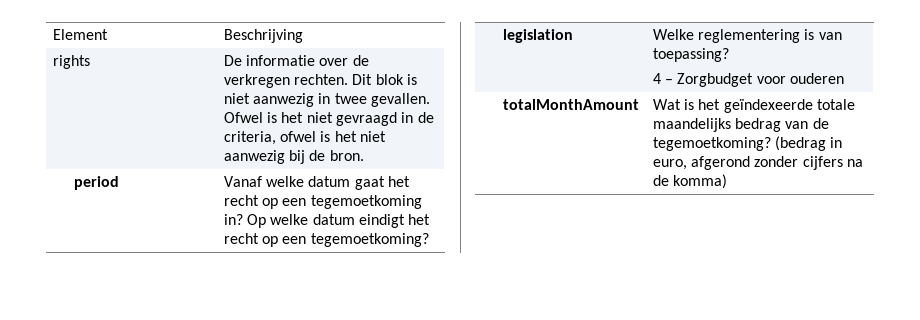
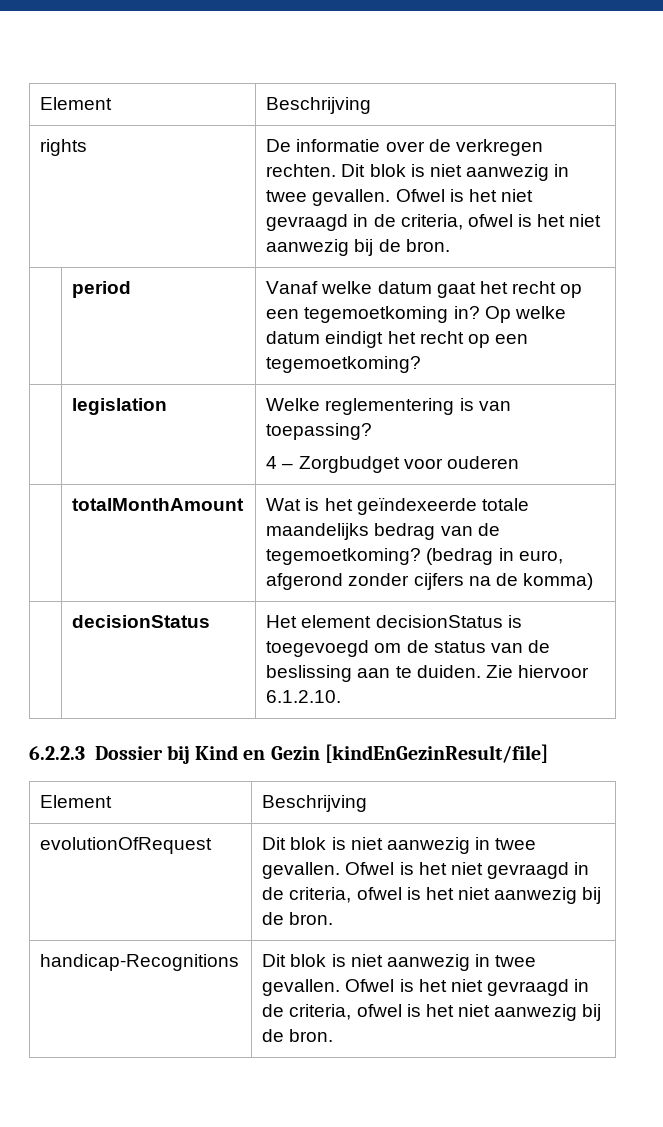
(727, 181) none -> [72,615,211,628] [266,615,522,628] [266,640,550,657] [266,665,589,682] [266,690,342,703] [29,744,548,764] [40,795,113,808] [262,795,368,812] [40,837,213,854] [262,837,537,854] [262,862,590,879] [262,887,602,904] [262,912,334,925] [40,954,240,971] [262,954,537,971] [262,979,590,996] [262,1004,602,1021] [262,1029,334,1042] // | decisionStatus | Het element decisionStatus is toegevoegd om de status van de beslissing aan te duiden. Zie hiervoor 6.1.2.10. // 6.2.2.3 Dossier bij Kind en Gezin [kindEnGezinResult/file] // Element | Beschrijving // evolutionOfRequest | Dit blok is niet aanwezig in twee gevallen. Ofwel is het niet gevraagd in de criteria, ofwel is het niet aanwezig bij de bron. // handicap-Recognitions | Dit blok is niet aanwezig in twee gevallen. Ofwel is het niet gevraagd in de criteria, ofwel is het niet aanwezig bij de bron.

